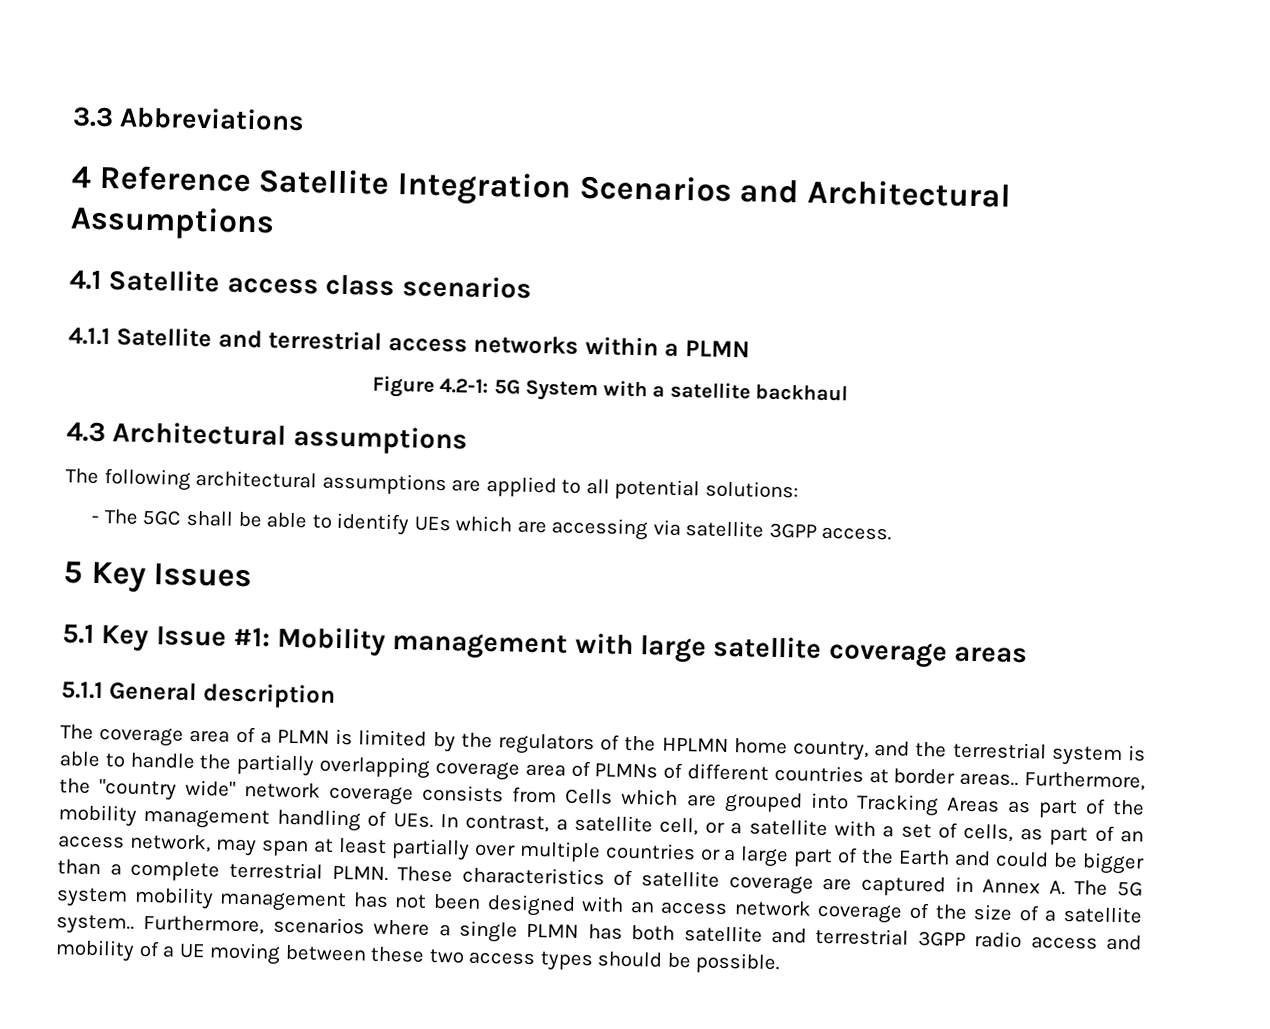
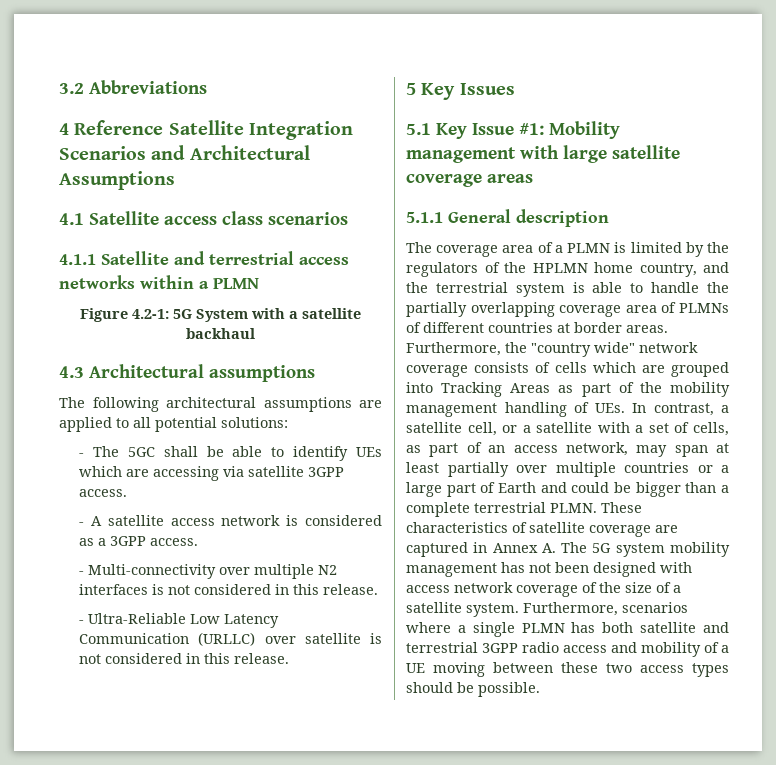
[72,106,114,128] 3.3 -> [59,83,84,94] 3.2
(893, 533) none -> [79,515,382,526] [79,536,199,546] [79,564,338,579] [79,584,379,595] [79,613,280,628] [79,632,383,646] [79,653,290,664] // - A satellite access network is considered as a 3GPP access. // - Multi-connectivity over multiple N2 interfaces is not considered in this release. // - Ultra-Reliable Low Latency Communication (URLLC) over satellite is not considered in this release.
[959,772,1020,786] areas.. -> [626,325,668,333] areas.
[512,786,614,805] from Cells -> [535,362,587,373] of cells
[861,848,895,865] the -> (496, 487) none
[629,900,655,914] an -> (692, 567) none
[56,914,135,935] system.. -> [466,603,519,617] system.

